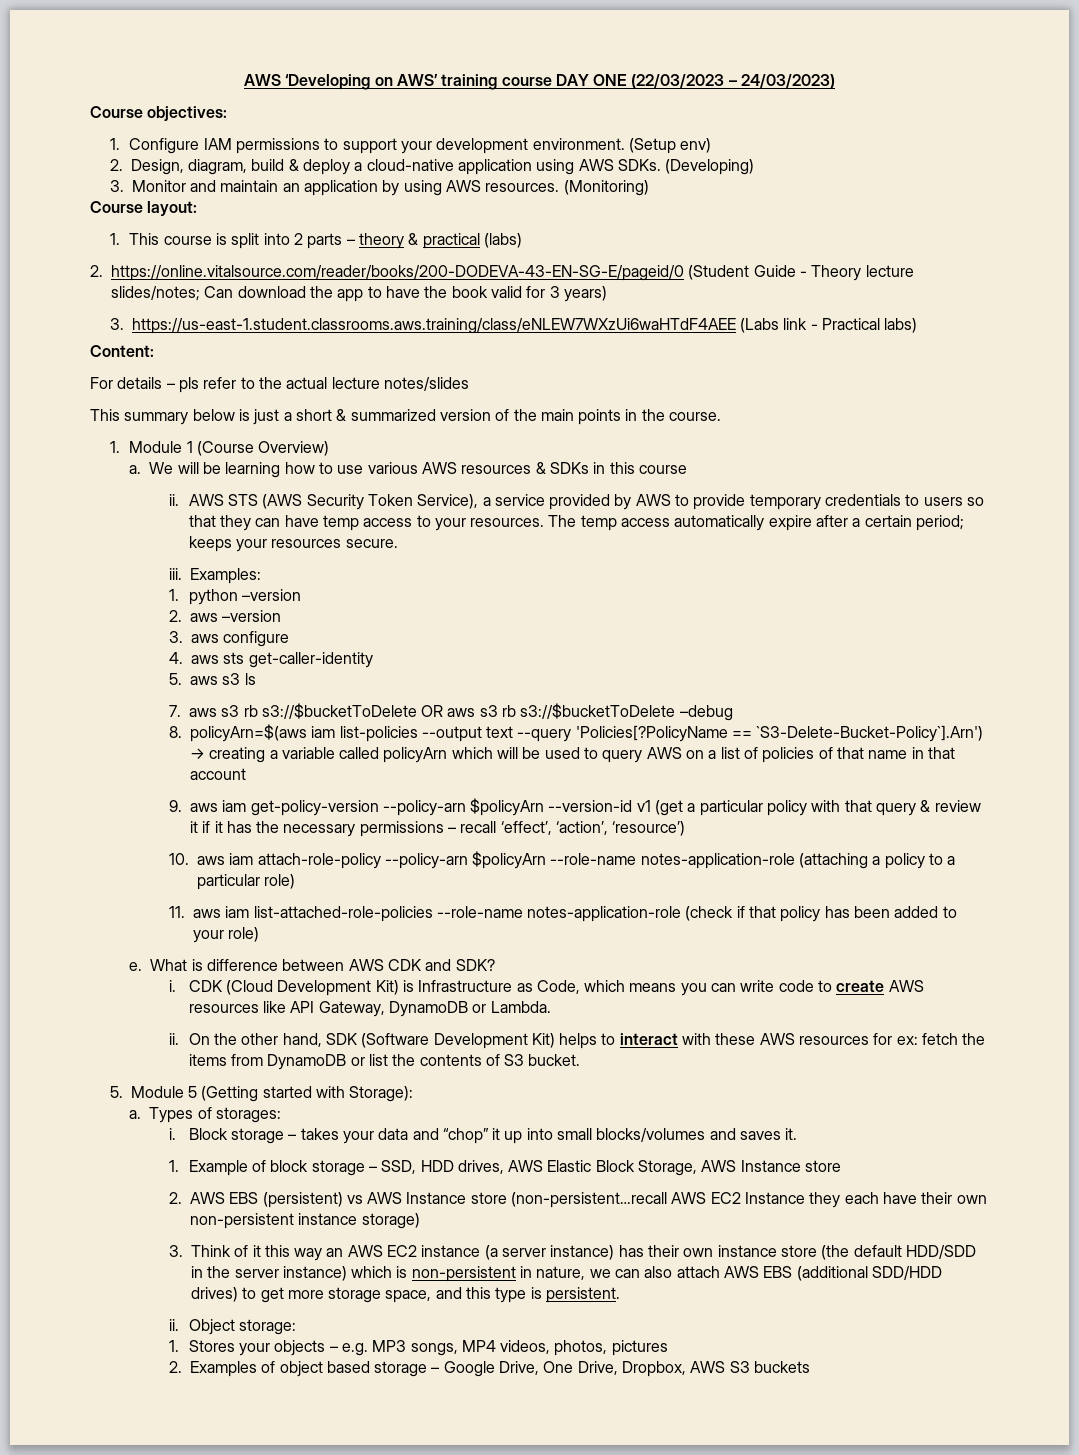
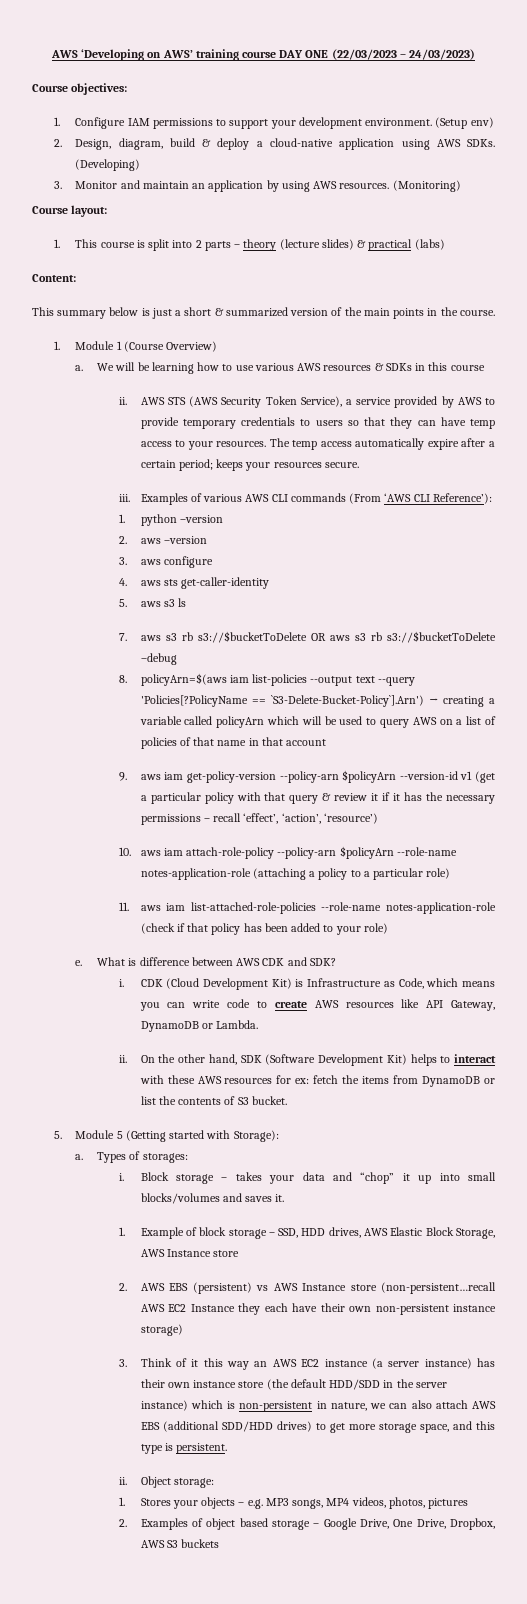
(404, 241) none -> [279,239,354,250] (lecture slides)
[90,265,914,281] [111,286,607,302] [109,318,918,334] [90,345,154,357] [90,377,469,393] 2. https://online.vitalsource.com/reader/books/200-DODEVA-43-EN-SG-E/pageid/0 (Student Guide - Theory lecture slides/notes; Can download the app to have the book valid for 3 years) // 3. https://us-east-1.student.classrooms.aws.training/class/eNLEW7WXzUi6waHTdF4AEE (Labs link - Practical labs) // Content: // For details – pls refer to the actual lecture notes/slides -> [32,274,76,282] Content:
[189,568,261,584] Examples: -> [140,493,492,505] Examples of various AWS CLI commands (From ‘AWS CLI Reference’):

